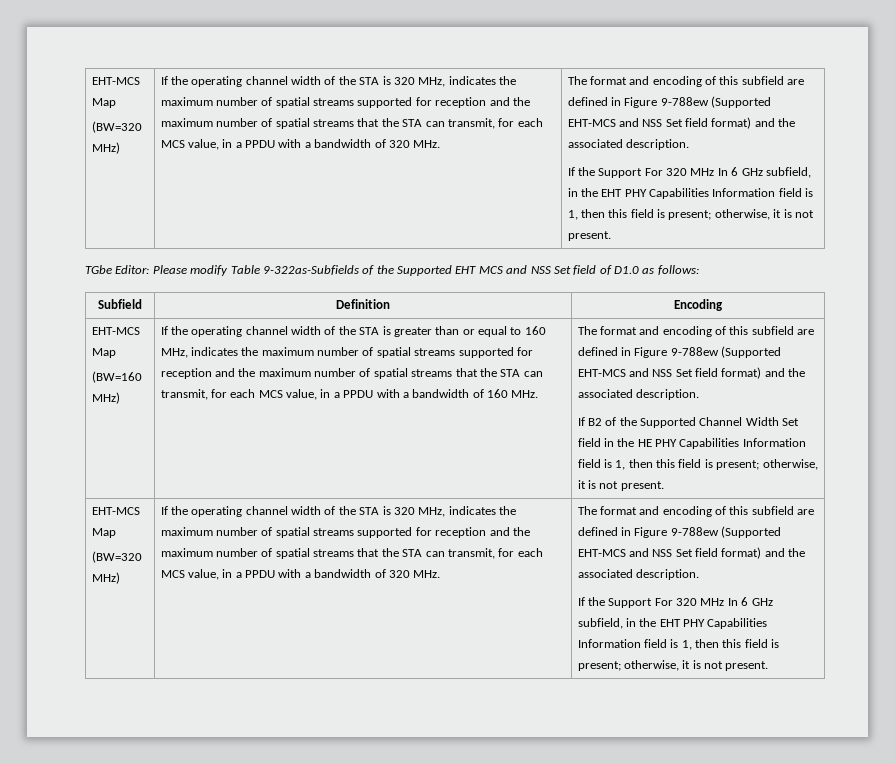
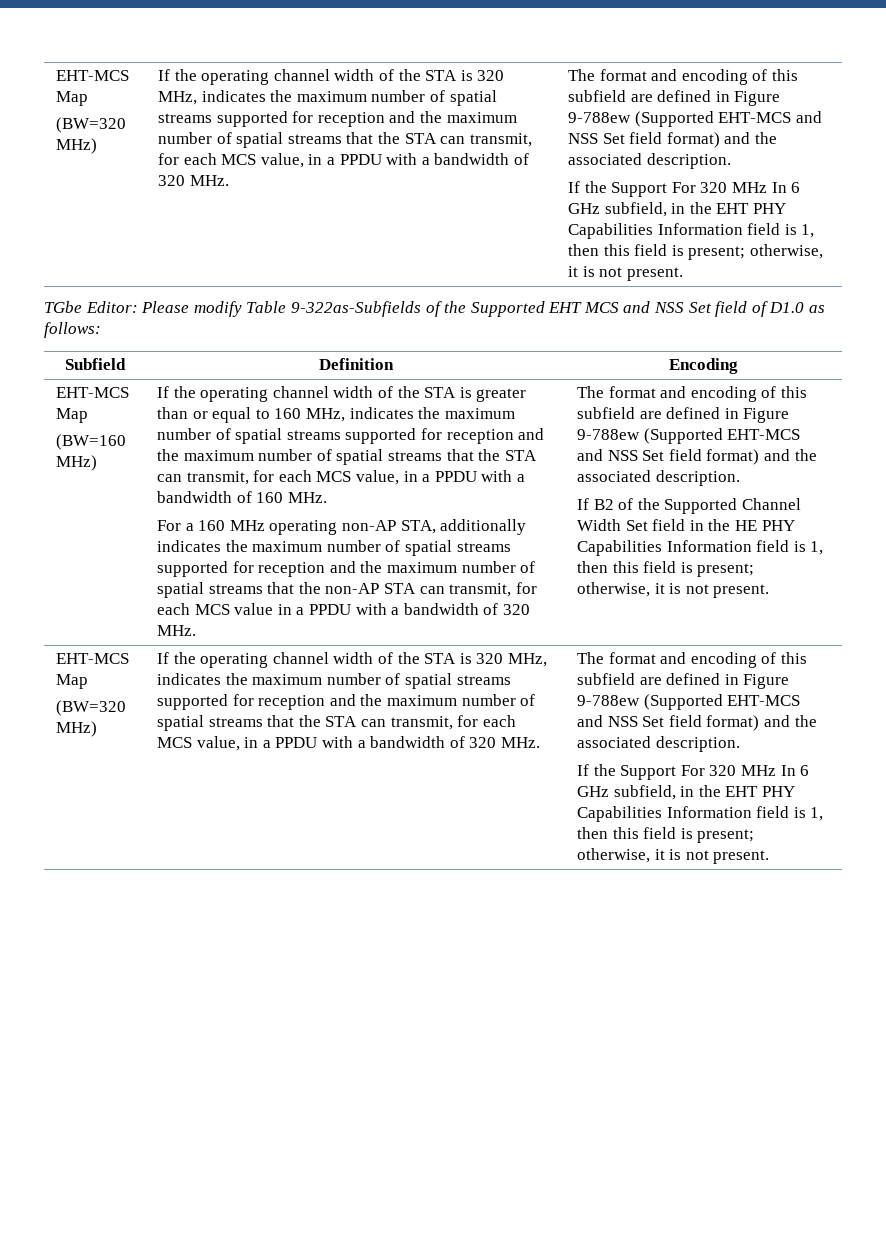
(539, 394) none -> [157,519,527,535] [157,540,511,556] [157,561,536,577] [157,582,537,598] [157,603,530,615] [157,625,197,636] // For a 160 MHz operating non-AP STA, additionally indicates the maximum number of spatial streams supported for reception and the maximum number of spatial streams that the non-AP STA can transmit, for each MCS value in a PPDU with a bandwidth of 320 MHz.

